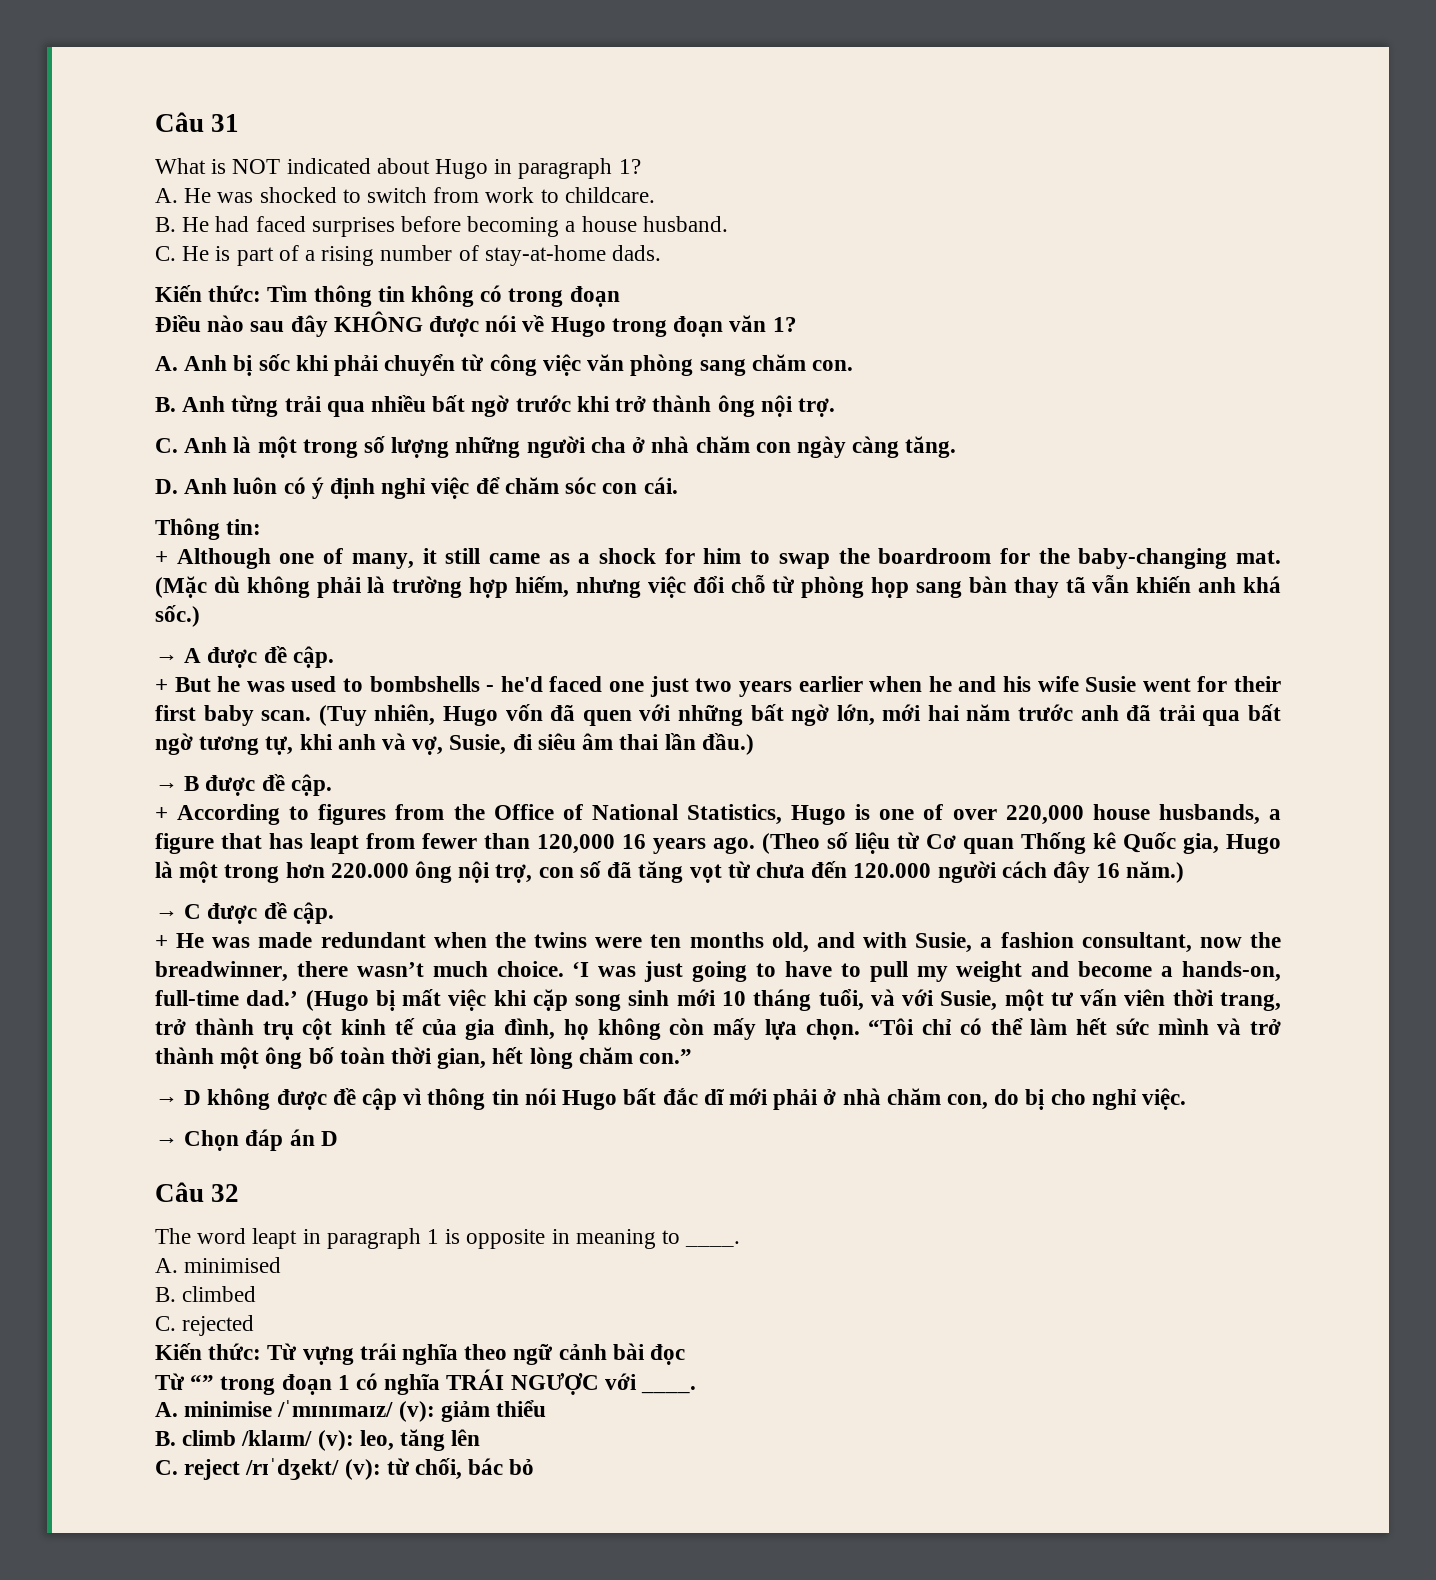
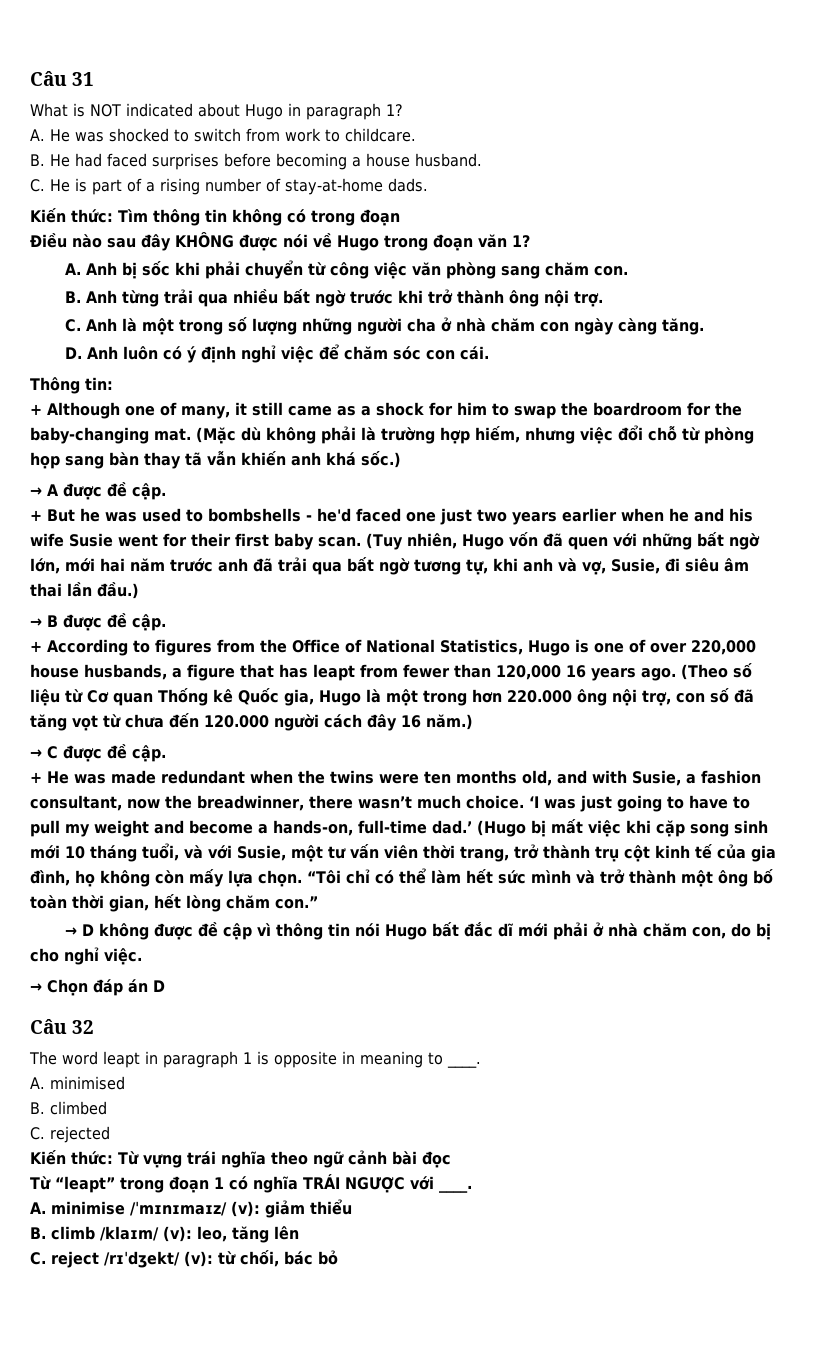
[190,1374,215,1390] “” -> [55,1176,115,1193] “leapt”

